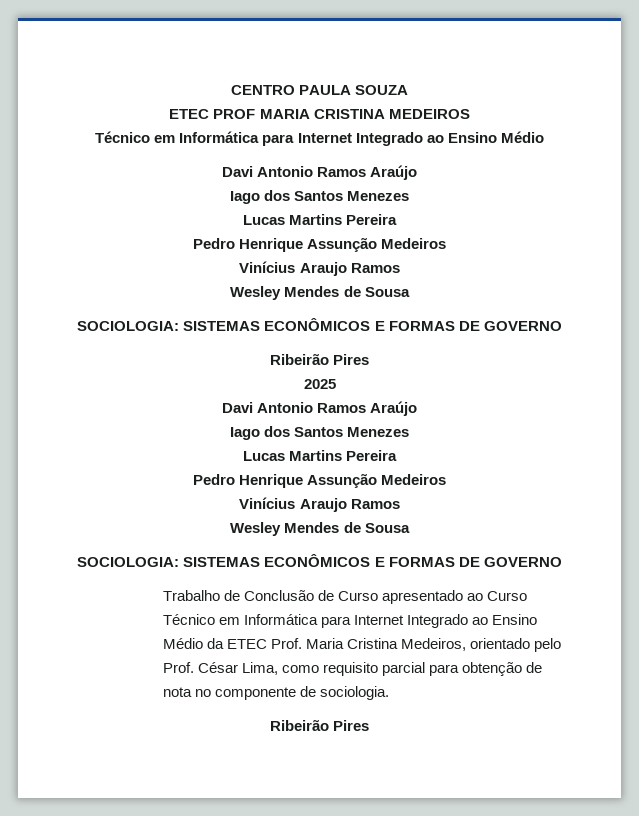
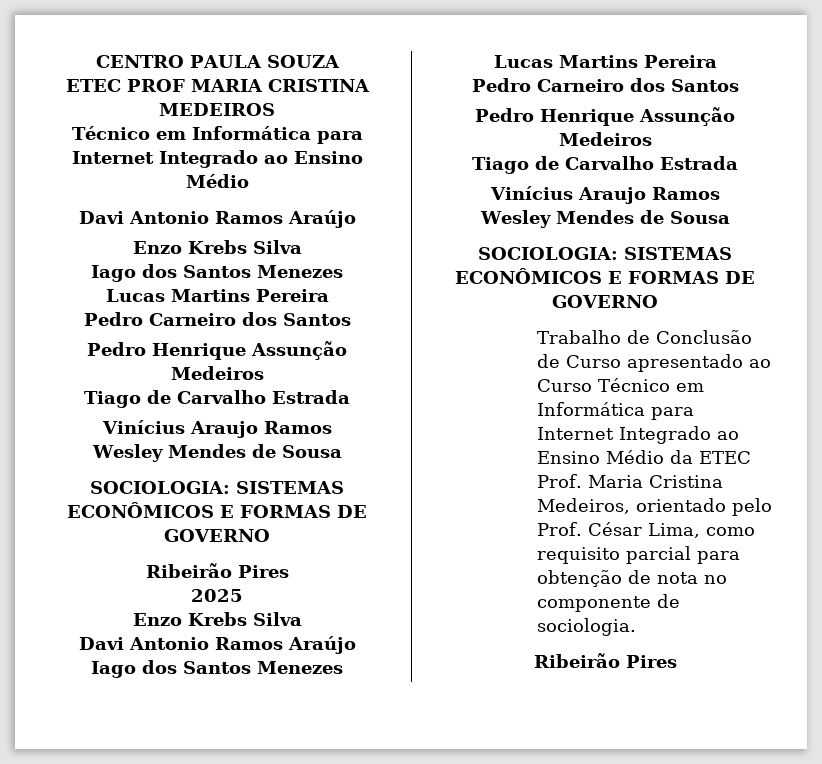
[229,190,410,204] [242,214,398,225] [192,237,447,252] // Iago dos Santos Menezes // Lucas Martins Pereira // Pedro Henrique Assunção Medeiros -> [132,240,302,254] [91,264,343,282] [105,289,329,302] [83,312,351,326] [87,341,347,360] [170,366,264,380] [84,390,350,408] // Enzo Krebs Silva // Iago dos Santos Menezes // Lucas Martins Pereira // Pedro Carneiro dos Santos // Pedro Henrique Assunção Medeiros // Tiago de Carvalho Estrada
(336, 384) none -> [132,612,302,626] // Enzo Krebs Silva
[192,473,447,488] // Pedro Henrique Assunção Medeiros -> [471,78,739,92] [475,107,735,126] [558,132,652,146] [472,156,738,174] // Pedro Carneiro dos Santos // Pedro Henrique Assunção Medeiros // Tiago de Carvalho Estrada

